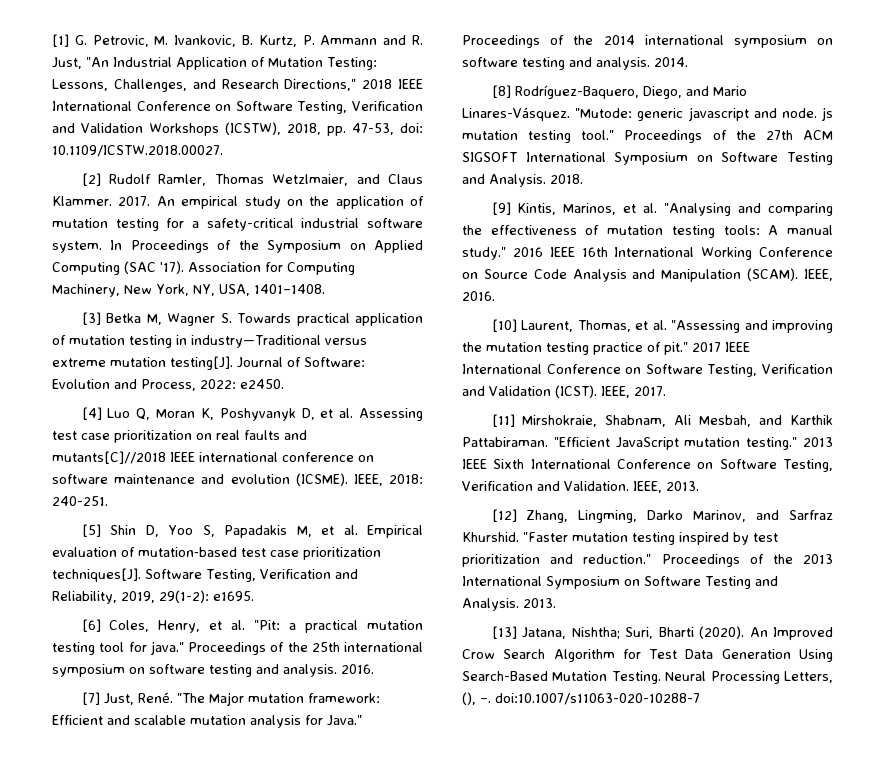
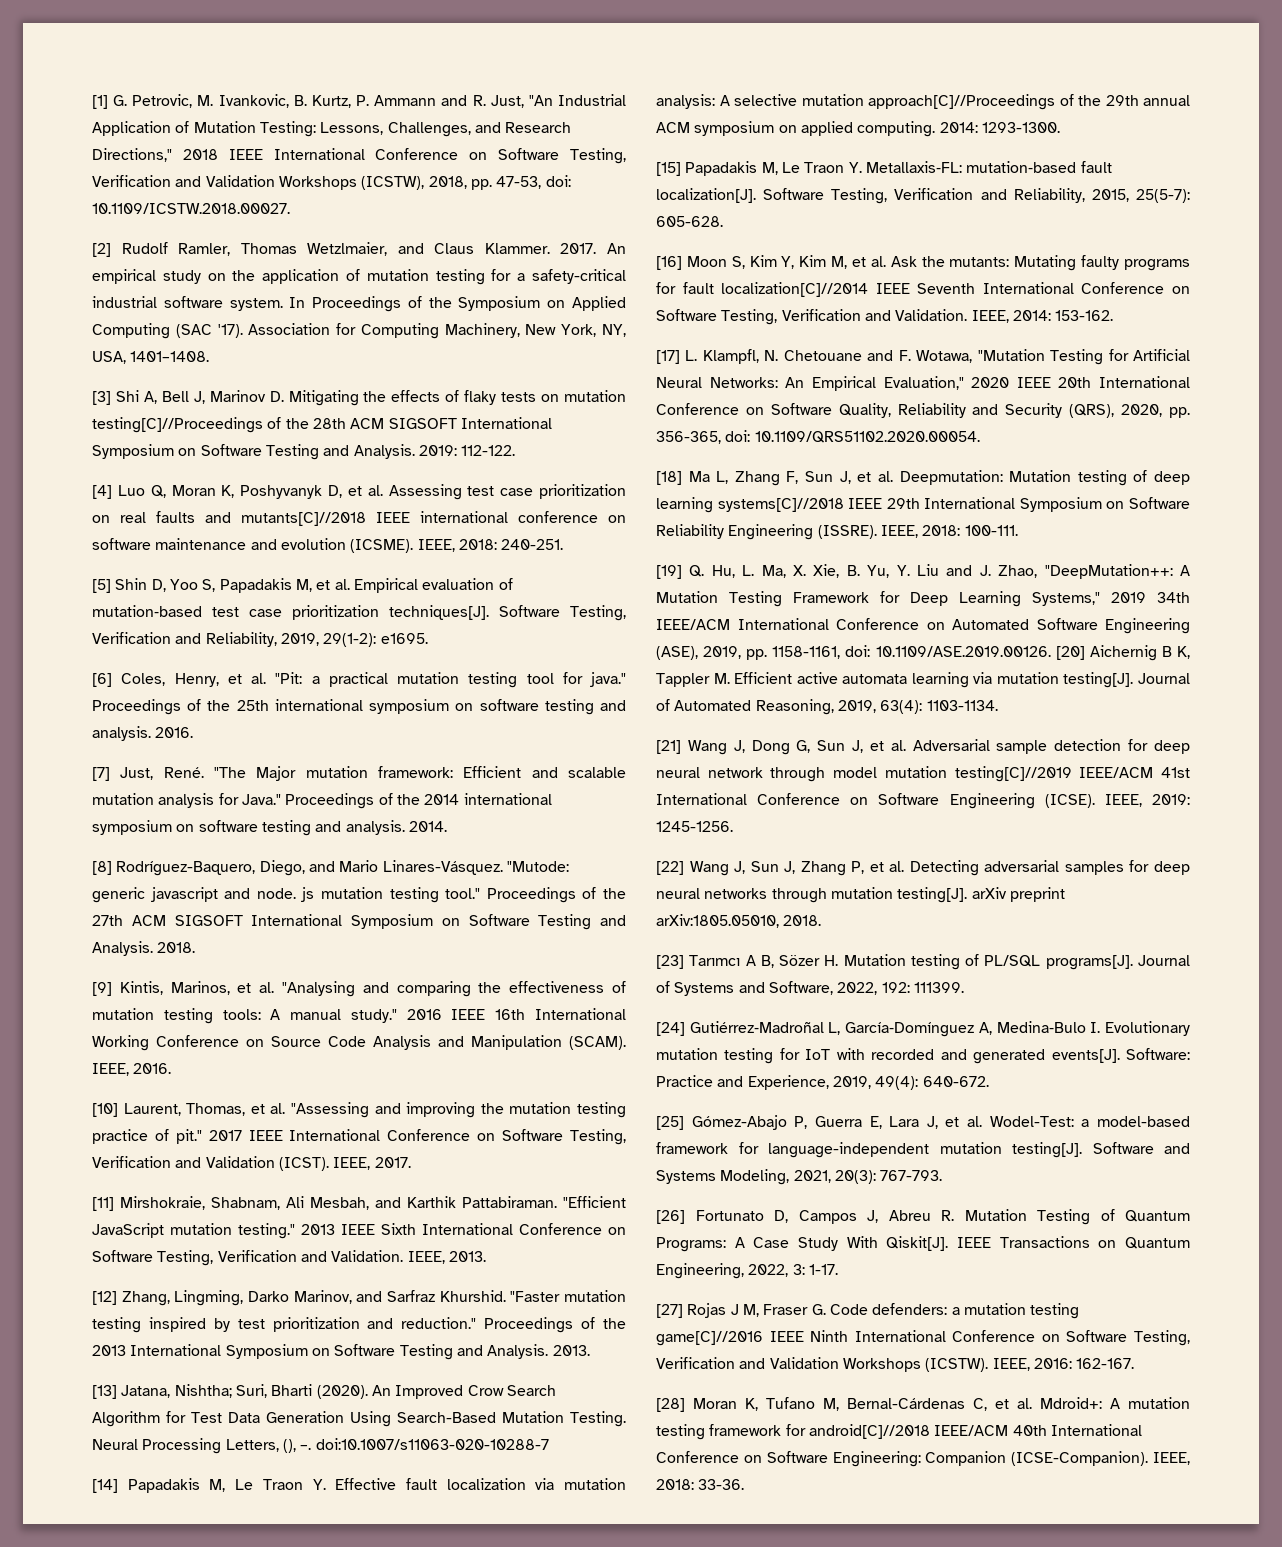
[106,313,423,326] [52,335,367,348] [52,356,365,370] [52,379,284,391] Betka M, Wagner S. Towards practical application of mutation testing in industry—Traditional versus extreme mutation testing[J]. Journal of Software: Evolution and Process, 2022: e2450. -> [115,390,627,406] [92,417,552,433] [92,444,516,460] Shi A, Bell J, Marinov D. Mitigating the effects of flaky tests on mutation testing[C]//Proceedings of the 28th ACM SIGSOFT International Symposium on Software Testing and Analysis. 2019: 112-122.
(700, 699) none -> [92,1478,626,1493] [656,94,1190,110] [656,121,1060,137] [656,161,1112,176] [656,188,1190,204] [656,216,723,227] [656,255,1190,271] [656,282,1190,297] [656,309,1114,325] [656,349,1190,365] [656,376,1190,391] [656,403,1190,418] [656,430,980,444] [656,470,1190,486] [656,497,1190,513] [656,524,1018,540] [656,564,1190,579] [656,591,1190,607] [656,618,1190,634] [656,645,1190,661] [656,672,1190,688] [656,699,998,715] [656,739,1190,755] [656,766,1190,782] [656,793,1190,809] [656,821,733,832] [656,860,1190,876] [656,887,1065,903] [656,914,822,928] [656,954,1190,970] [656,981,964,996] [656,1021,1190,1037] [656,1048,1190,1064] [656,1075,989,1090] [656,1115,1190,1130] [656,1142,1190,1158] [656,1169,943,1185] [656,1209,1190,1225] [656,1236,1190,1252] [656,1263,838,1279] [656,1303,1080,1319] [656,1330,1190,1346] [656,1357,1135,1372] [656,1397,1190,1412] [656,1424,1142,1440] [656,1451,1190,1467] [656,1479,745,1490] // [14] Papadakis M, Le Traon Y. Effective fault localization via mutation analysis: A selective mutation approach[C]//Proceedings of the 29th annual ACM symposium on applied computing. 2014: 1293-1300. // [15] Papadakis M, Le Traon Y. Metallaxis‐FL: mutation‐based fault localization[J]. Software Testing, Verification and Reliability, 2015, 25(5-7): 605-628. // [16] Moon S, Kim Y, Kim M, et al. Ask the mutants: Mutating faulty programs for fault localization[C]//2014 IEEE Seventh International Conference on Software Testing, Verification and Validation. IEEE, 2014: 153-162. // [17] L. Klampfl, N. Chetouane and F. Wotawa, "Mutation Testing for Artificial Neural Networks: An Empirical Evaluation," 2020 IEEE 20th International Conference on Software Quality, Reliability and Security (QRS), 2020, pp. 356-365, doi: 10.1109/QRS51102.2020.00054. // [18] Ma L, Zhang F, Sun J, et al. Deepmutation: Mutation testing of deep learning systems[C]//2018 IEEE 29th International Symposium on Software Reliability Engineering (ISSRE). IEEE, 2018: 100-111. // [19] Q. Hu, L. Ma, X. Xie, B. Yu, Y. Liu and J. Zhao, "DeepMutation++: A Mutation Testing Framework for Deep Learning Systems," 2019 34th IEEE/ACM International Conference on Automated Software Engineering (ASE), 2019, pp. 1158-1161, doi: 10.1109/ASE.2019.00126. [20] Aichernig B K, Tappler M. Efficient active automata learning via mutation testing[J]. Journal of Automated Reasoning, 2019, 63(4): 1103-1134. // [21] Wang J, Dong G, Sun J, et al. Adversarial sample detection for deep neural network through model mutation testing[C]//2019 IEEE/ACM 41st International Conference on Software Engineering (ICSE). IEEE, 2019: 1245-1256. // [22] Wang J, Sun J, Zhang P, et al. Detecting adversarial samples for deep neural networks through mutation testing[J]. arXiv preprint arXiv:1805.05010, 2018. // [23] Tarımcı A B, Sözer H. Mutation testing of PL/SQL programs[J]. Journal of Systems and Software, 2022, 192: 111399. // [24] Gutiérrez‐Madroñal L, García‐Domínguez A, Medina‐Bulo I. Evolutionary mutation testing for IoT with recorded and generated events[J]. Software: Practice and Experience, 2019, 49(4): 640-672. // [25] Gómez-Abajo P, Guerra E, Lara J, et al. Wodel-Test: a model-based framework for language-independent mutation testing[J]. Software and Systems Modeling, 2021, 20(3): 767-793. // [26] Fortunato D, Campos J, Abreu R. Mutation Testing of Quantum Programs: A Case Study With Qiskit[J]. IEEE Transactions on Quantum Engineering, 2022, 3: 1-17. // [27] Rojas J M, Fraser G. Code defenders: a mutation testing game[C]//2016 IEEE Ninth International Conference on Software Testing, Verification and Validation Workshops (ICSTW). IEEE, 2016: 162-167. // [28] Moran K, Tufano M, Bernal-Cárdenas C, et al. Mdroid+: A mutation testing framework for android[C]//2018 IEEE/ACM 40th International Conference on Software Engineering: Companion (ICSE-Companion). IEEE, 2018: 33-36.

